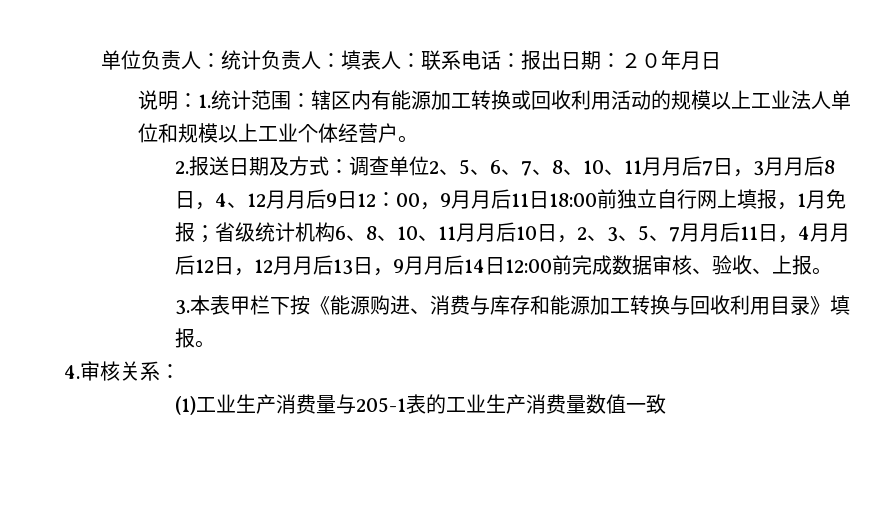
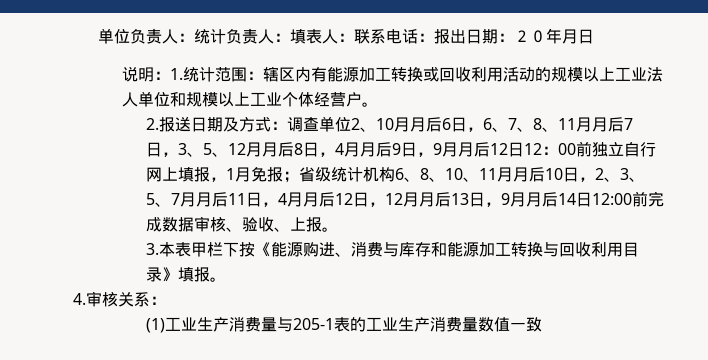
[459,159,491,175] 5、 -> [376,117,484,132] 10月月后6日，
[583,160,625,175] 10、 -> (559, 129) none
(765, 168) none -> [187,143,247,157] 、5、12
[227,193,267,208] 、12 -> (345, 149) none
[357,189,598,210] 12：00，9月月后11日18:00 -> [417,142,577,157] ，9月月后12日12：00

